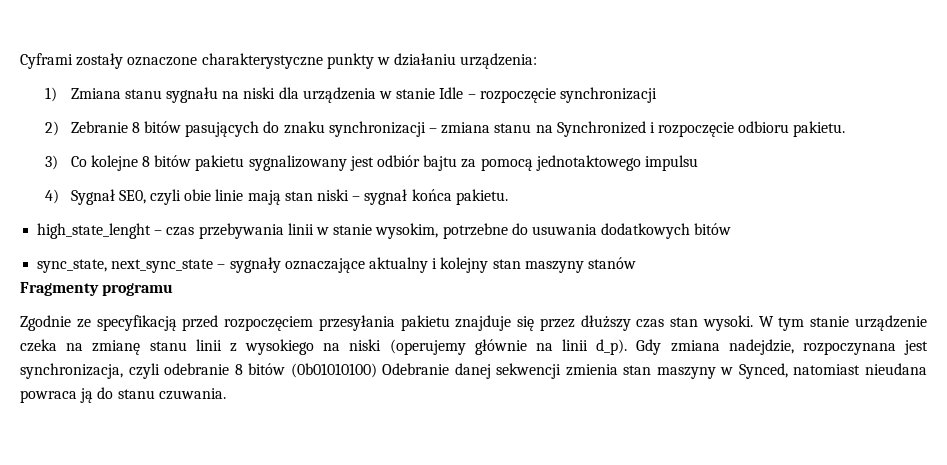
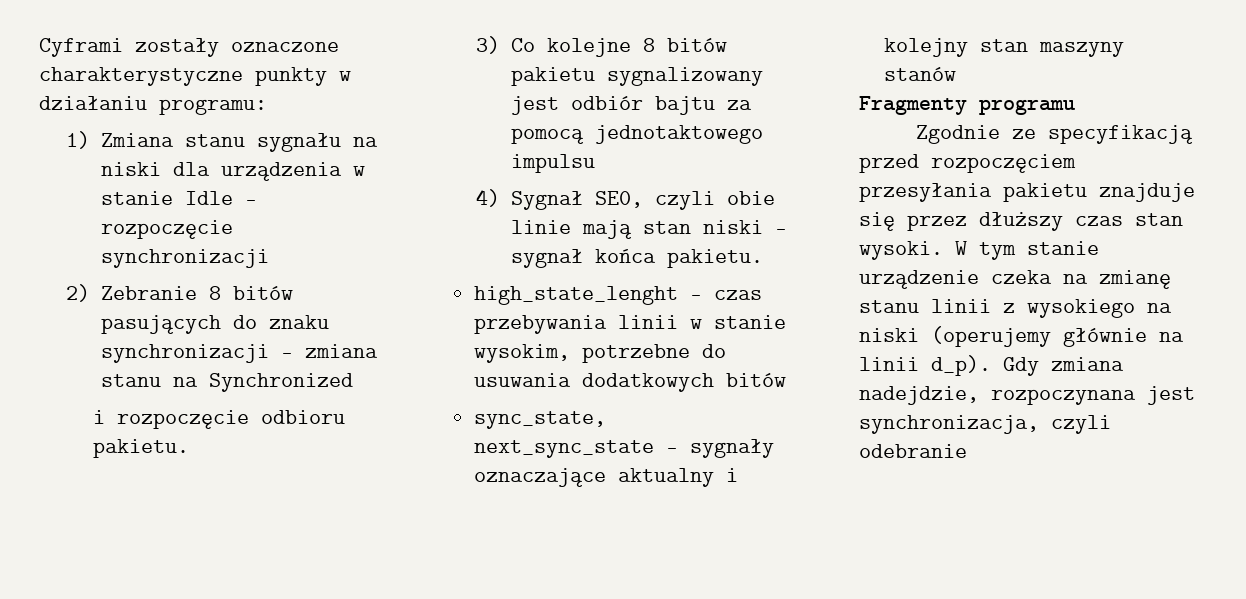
[460,53,538,69] urządzenia: -> [159,99,267,115] programu:
(646, 129) none -> (354, 382) //
[234,363,927,379] [20,387,226,403] 8 bitów (0b01010100) Odebranie danej sekwencji zmienia stan maszyny w Synced, natomiast nieudana powraca ją do stanu czuwania. -> (967, 451) none

